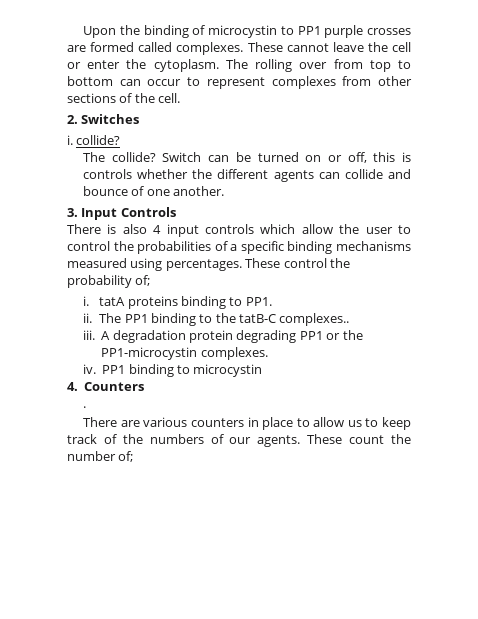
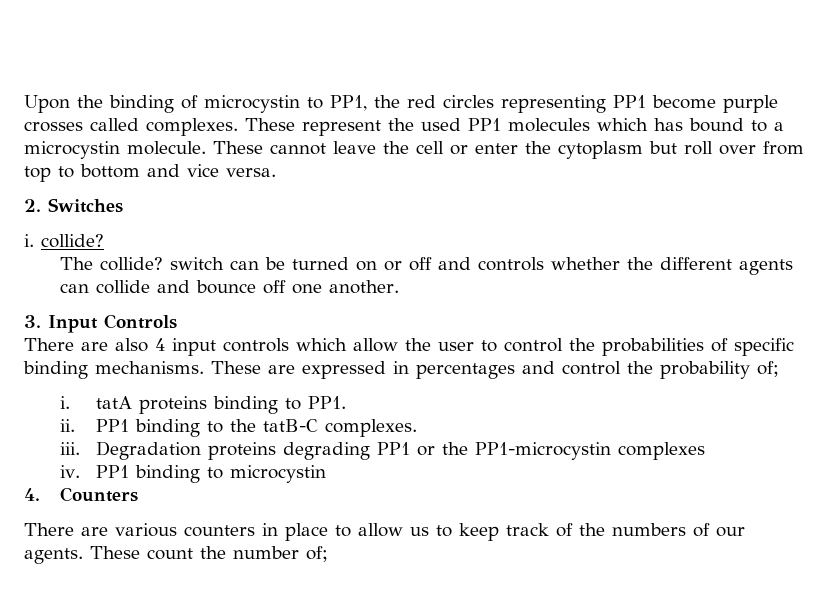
[297,25,411,38] [67,42,244,55] PP1 purple crosses are formed called complexes. -> [330,95,778,113] [24,118,784,136] [24,141,206,159] PP1, the red circles representing PP1 become purple crosses called complexes. These represent the used PP1 molecules which has bound to a microcystin molecule.
[153,59,293,72] cytoplasm. The rolling -> [558,141,713,159] cytoplasm but roll
[119,76,412,89] [67,93,181,103] can occur to represent complexes from other sections of the cell. -> [147,164,276,177] and vice versa.
[162,152,202,162] Switch -> [169,257,224,270] switch
[347,152,412,163] off, this is -> [408,257,471,271] off and
[131,186,145,196] of -> [262,280,286,294] off
[107,224,117,234] is -> [81,342,108,351] are
[230,244,238,251] a -> (728, 345) none
[336,241,411,251] [67,258,281,271] mechanisms measured using percentages. These -> [95,361,555,379] mechanisms. These are expressed in percentages and
[99,313,122,323] The -> (75, 425) none
[279,313,350,326] complexes.. -> [324,419,417,437] complexes.
[101,330,234,343] A degradation protein -> [95,441,276,460] Degradation proteins
[200,347,268,360] complexes. -> [617,442,705,460] complexes
[83,406,87,408] // . -> (138, 494) none

